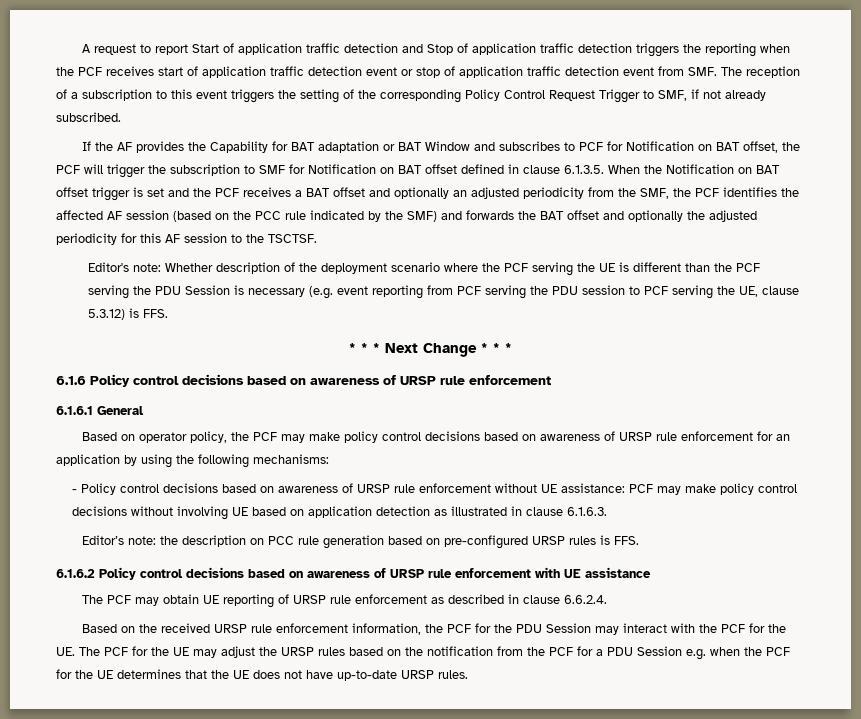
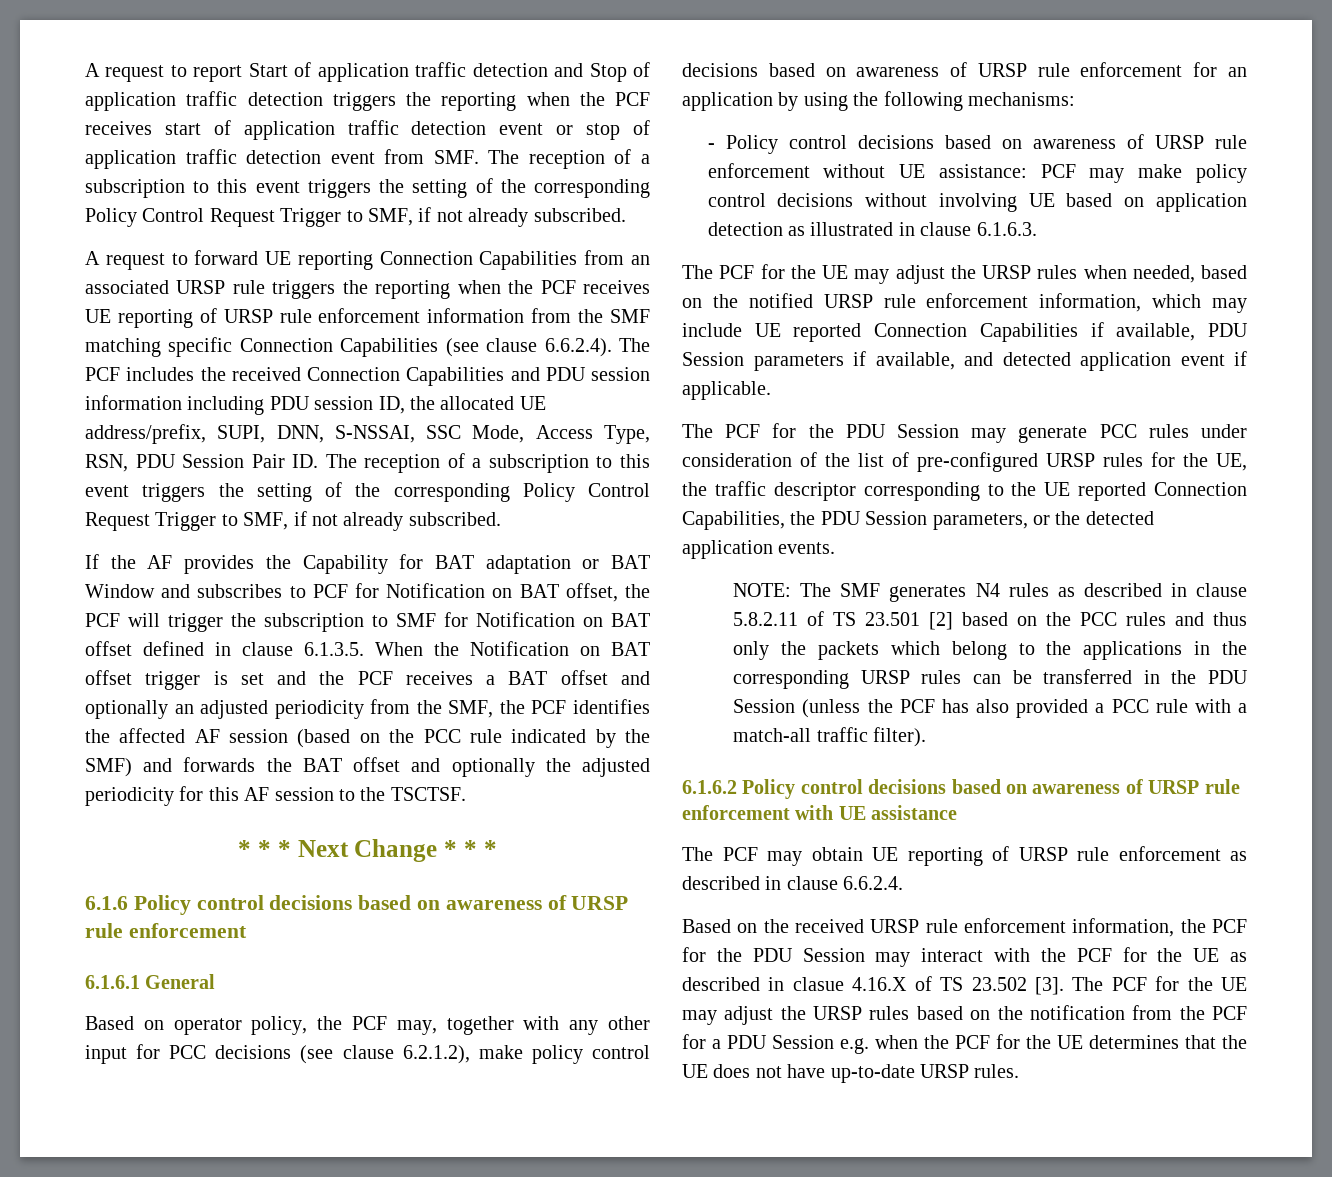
(121, 117) none -> [85,250,650,270] [85,280,651,299] [85,308,651,328] [85,337,650,357] [85,367,650,386] [85,395,546,415] [85,424,650,444] [85,453,650,473] [85,482,650,502] [85,511,501,531] // A request to forward UE reporting Connection Capabilities from an associated URSP rule triggers the reporting when the PCF receives UE reporting of URSP rule enforcement information from the SMF matching specific Connection Capabilities (see clause 6.6.2.4). The PCF includes the received Connection Capabilities and PDU session information including PDU session ID, the allocated UE address/prefix, SUPI, DNN, S-NSSAI, SSC Mode, Access Type, RSN, PDU Session Pair ID. The reception of a subscription to this event triggers the setting of the corresponding Policy Control Request Trigger to SMF, if not already subscribed.
[88,262,761,276] [88,285,800,299] [88,308,169,320] // Editor's note: Whether description of the deployment scenario where the PCF serving the UE is different than the PCF serving the PDU Session is necessary (e.g. event reporting from PCF serving the PDU session to PCF serving the UE, clause 5.3.12) is FFS. -> (466, 794) none
[281,434,306,443] may -> [396,1016,650,1035] [85,1044,470,1064] may, together with any other input for PCC decisions (see clause 6.2.1.2),
[82,535,640,549] Editor’s note: the description on PCC rule generation based on pre-configured URSP rules is FFS. -> [682,264,1247,284] [682,293,1247,313] [682,322,1248,342] [682,351,1247,371] [682,381,771,400] [682,423,1247,443] [682,452,1247,472] [682,481,1247,501] [682,511,1154,530] [682,540,836,559] [733,583,1247,602] [733,611,1247,630] [733,641,1247,660] [733,669,1248,689] [733,699,1247,718] [733,727,927,747] The PCF for the UE may adjust the URSP rules when needed, based on the notified URSP rule enforcement information, which may include UE reported Connection Capabilities if available, PDU Session parameters if available, and detected application event if applicable. // The PCF for the PDU Session may generate PCC rules under consideration of the list of pre-configured URSP rules for the UE, the traffic descriptor corresponding to the UE reported Connection Capabilities, the PDU Session parameters, or the detected application events. // NOTE: The SMF generates N4 rules as described in clause 5.8.2.11 of TS 23.501 [2] based on the PCC rules and thus only the packets which belong to the applications in the corresponding URSP rules can be transferred in the PDU Session (unless the PCF has also provided a PCC rule with a match-all traffic filter).
[56,647,75,656] UE. -> [1193,948,1247,962] [682,976,1064,995] UE as described in clasue 4.16.X of TS 23.502 [3].

